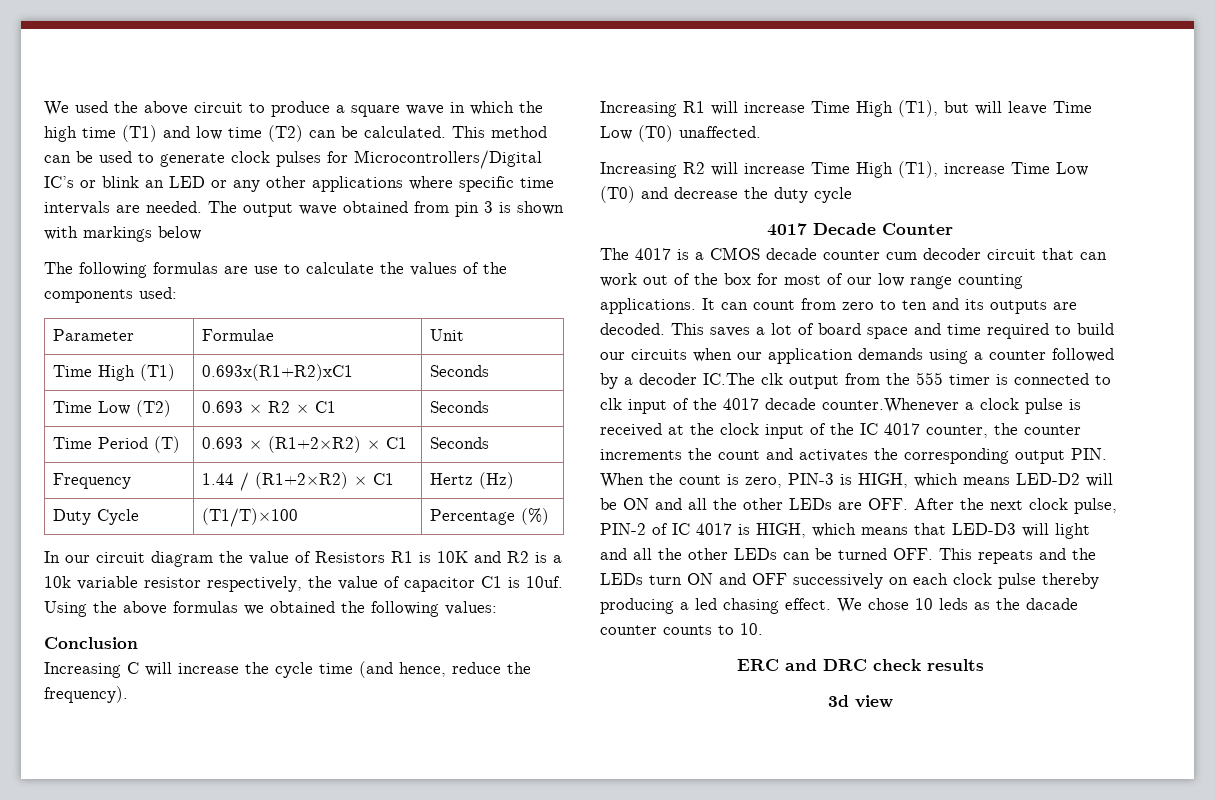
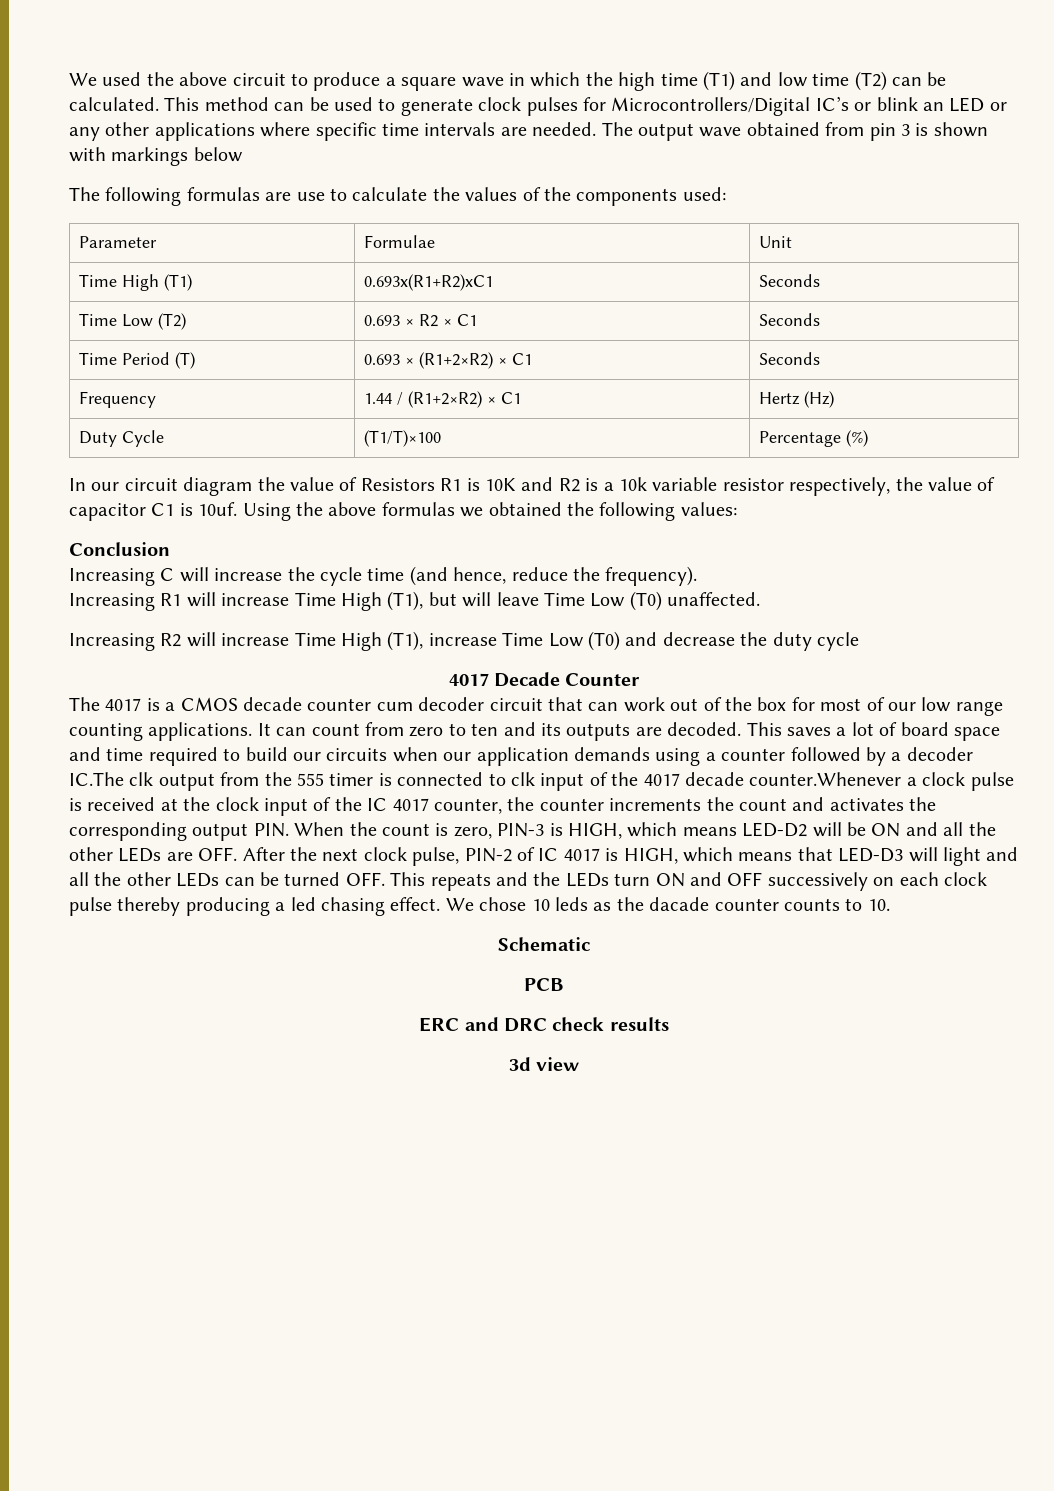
(763, 629) none -> [498,937,590,951] [524,978,564,991] // Schematic // PCB

